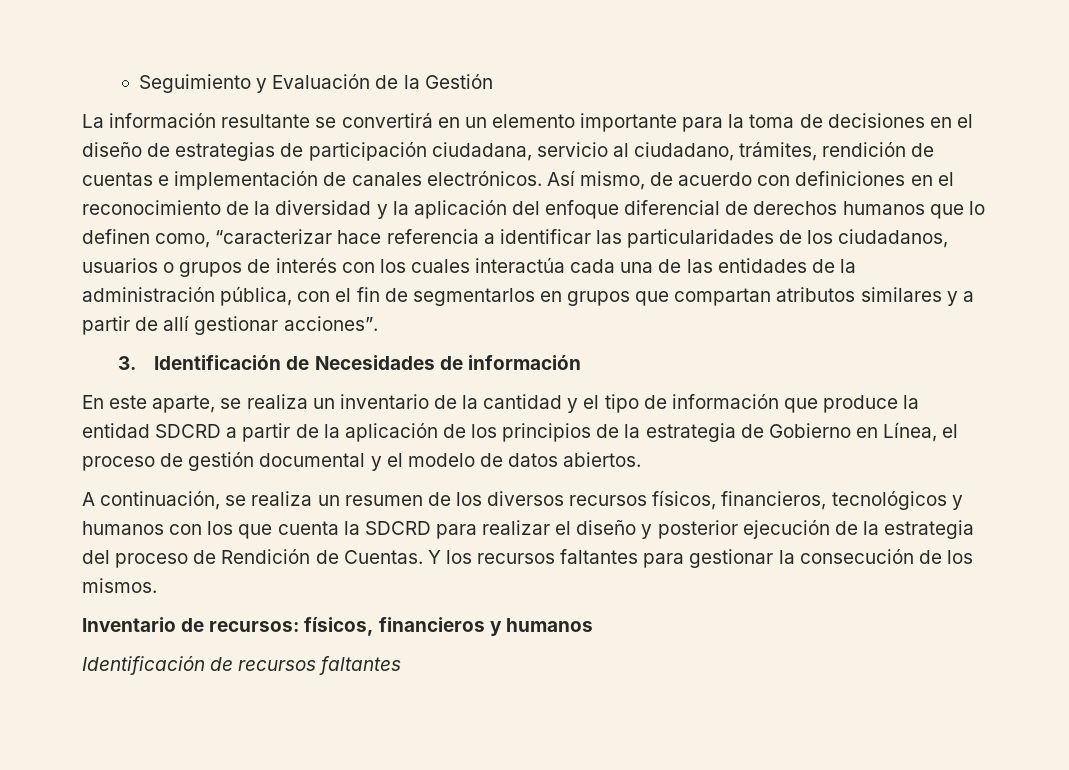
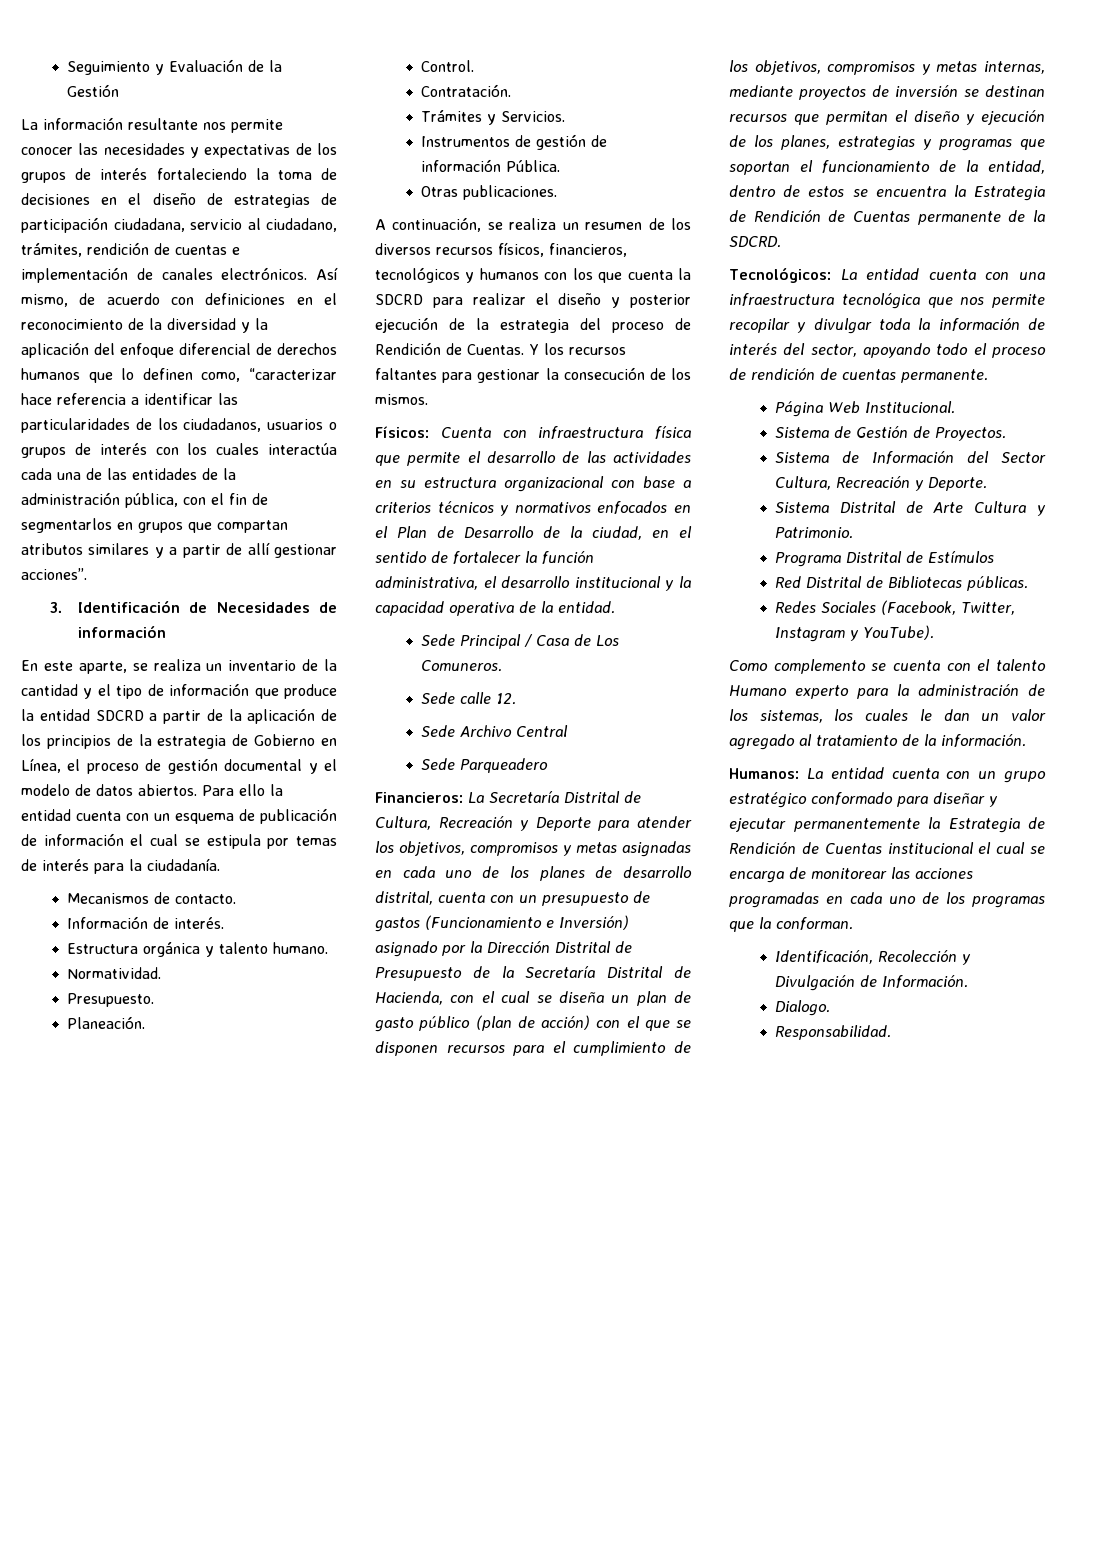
[315,113,724,132] se convertirá en un elemento importante para -> [203,119,283,133] [21,143,337,158] [21,168,247,183] nos permite conocer las necesidades y expectativas de los grupos de interés fortaleciendo
(642, 459) none -> [202,784,283,796] [21,808,337,824] [21,833,338,849] [21,858,220,874] [67,892,237,904] [67,916,225,929] [67,942,329,957] [67,967,162,979] [67,993,155,1007] [67,1016,146,1029] [421,60,475,72] [421,84,512,97] [421,110,566,125] [421,134,608,150] [421,159,561,172] [421,185,558,200] Para ello la entidad cuenta con un esquema de publicación de información el cual se estipula por temas de interés para la ciudadanía. // Mecanismos de contacto. // Información de interés. // Estructura orgánica y talento humano. // Normatividad. // Presupuesto. // Planeación. // Control. // Contratación. // Trámites y Servicios. // Instrumentos de gestión de información Pública. // Otras publicaciones.
[82,617,593,636] [82,656,402,675] Inventario de recursos: físicos, financieros y humanos // Identificación de recursos faltantes -> [375,426,691,439] [375,451,691,466] [375,476,691,492] [375,501,691,516] [375,526,692,540] [375,551,594,564] [375,576,691,591] [375,601,615,616] [421,634,620,649] [421,660,503,672] [421,692,517,705] [421,725,569,737] [421,758,549,773] [375,791,641,803] [375,816,692,831] [375,841,691,857] [375,866,692,881] [375,891,650,906] [375,915,629,932] [375,941,632,957] [375,966,691,981] [375,991,691,1006] [375,1015,691,1032] [375,1041,691,1056] [729,60,1045,75] [729,85,1045,100] [729,110,1045,125] [729,135,1045,151] [729,160,1045,175] [729,185,1045,201] [729,210,1045,225] [729,236,781,248] [729,268,1045,283] [729,293,1045,309] [729,318,1045,334] [729,343,1046,358] [729,368,988,383] [775,401,956,417] [775,426,1007,441] [775,451,1046,464] [775,476,988,491] [775,501,1046,516] [775,527,854,539] [775,551,995,567] [775,576,1029,591] [775,600,1016,615] [775,625,935,642] [729,659,1046,674] [729,684,1045,699] [729,709,1046,723] [729,734,1026,750] [729,767,1046,783] [729,792,998,808] [729,817,1045,833] [729,842,1045,854] [729,867,973,883] [729,892,1045,908] [729,917,853,932] [775,950,972,965] [775,975,969,991] [775,1000,831,1016] [775,1025,892,1040] Físicos: Cuenta con infraestructura física que permite el desarrollo de las actividades en su estructura organizacional con base a criterios técnicos y normativos enfocados en el Plan de Desarrollo de la ciudad, en el sentido de fortalecer la función administrativa, el desarrollo institucional y la capacidad operativa de la entidad. // Sede Principal / Casa de Los Comuneros. // Sede calle 12. // Sede Archivo Central // Sede Parqueadero // Financieros: La Secretaría Distrital de Cultura, Recreación y Deporte para atender los objetivos, compromisos y metas asignadas en cada uno de los planes de desarrollo distrital, cuenta con un presupuesto de gastos (Funcionamiento e Inversión) asignado por la Dirección Distrital de Presupuesto de la Secretaría Distrital de Hacienda, con el cual se diseña un plan de gasto público (plan de acción) con el que se disponen recursos para el cumplimiento de los objetivos, compromisos y metas internas, mediante proyectos de inversión se destinan recursos que permitan el diseño y ejecución de los planes, estrategias y programas que soportan el funcionamiento de la entidad, dentro de estos se encuentra la Estrategia de Rendición de Cuentas permanente de la SDCRD. // Tecnológicos: La entidad cuenta con una infraestructura tecnológica que nos permite recopilar y divulgar toda la información de interés del sector, apoyando todo el proceso de rendición de cuentas permanente. // Página Web Institucional. // Sistema de Gestión de Proyectos. // Sistema de Información del Sector Cultura, Recreación y Deporte. // Sistema Distrital de Arte Cultura y Patrimonio. // Programa Distrital de Estímulos // Red Distrital de Bibliotecas públicas. // Redes Sociales (Facebook, Twitter, Instagram y YouTube). // Como complemento se cuenta con el talento Humano experto para la administración de los sistemas, los cuales le dan un valor agregado al tratamiento de la información. // Humanos: La entidad cuenta con un grupo estratégico conformado para diseñar y ejecutar permanentemente la Estrategia de Rendición de Cuentas institucional el cual se encarga de monitorear las acciones programadas en cada uno de los programas que la conforman. // Identificación, Recolección y Divulgación de Información. // Dialogo. // Responsabilidad.

